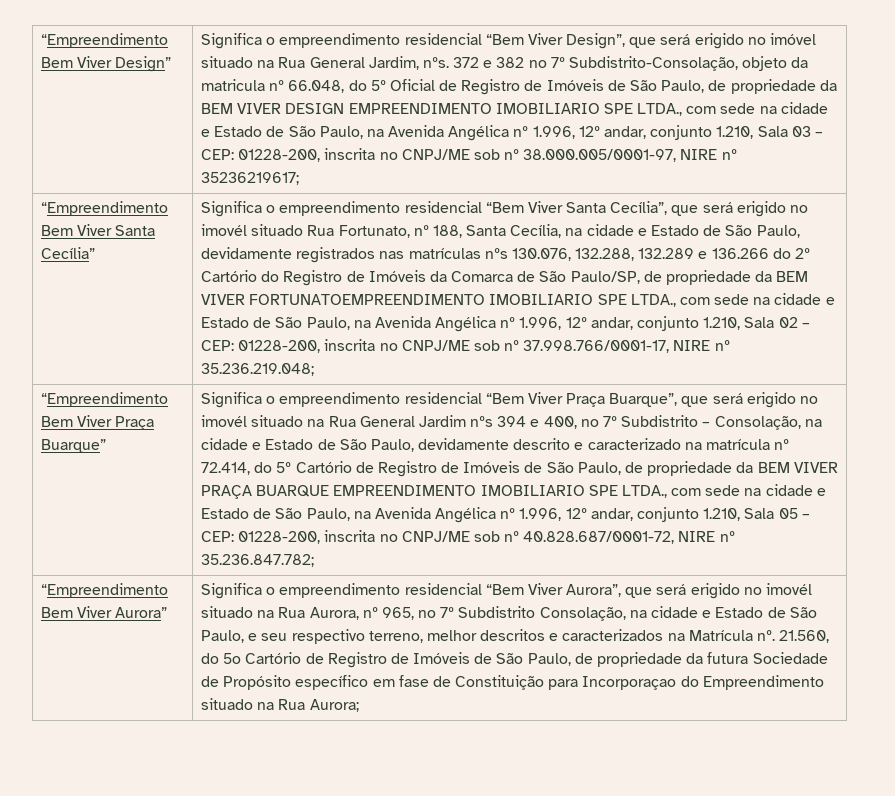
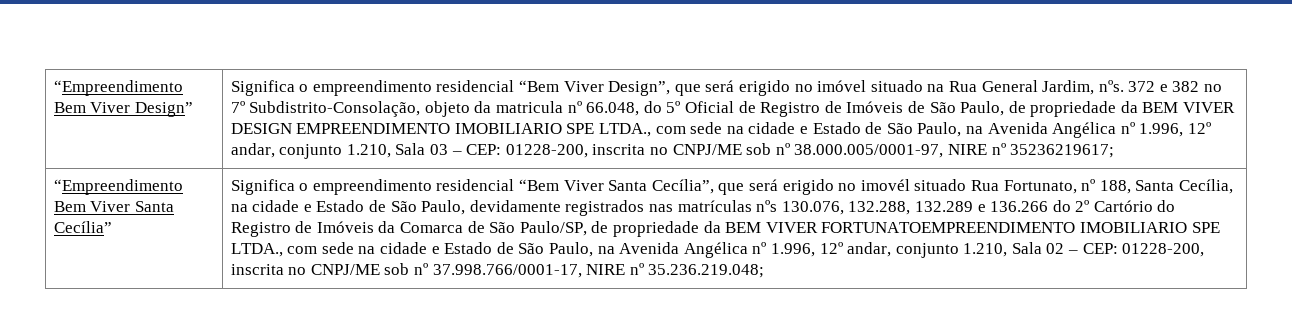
[40,392,168,407] [40,415,155,430] [40,439,106,453] [200,392,819,408] [200,415,822,430] [200,438,790,452] [200,461,838,477] [200,484,826,499] [200,507,810,523] [200,530,735,544] [200,554,314,567] [40,583,168,598] [40,606,168,618] [200,583,813,599] [200,606,817,621] [200,629,830,644] [200,652,828,668] [200,675,824,690] [200,698,359,712] // “Empreendimento Bem Viver Praça Buarque” | Significa o empreendimento residencial “Bem Viver Praça Buarque”, que será erigido no imovél situado na Rua General Jardim nºs 394 e 400, no 7º Subdistrito – Consolação, na cidade e Estado de São Paulo, devidamente descrito e caracterizado na matrícula nº 72.414, do 5º Cartório de Registro de Imóveis de São Paulo, de propriedade da BEM VIVER PRAÇA BUARQUE EMPREENDIMENTO IMOBILIARIO SPE LTDA., com sede na cidade e Estado de São Paulo, na Avenida Angélica nº 1.996, 12º andar, conjunto 1.210, Sala 05 – CEP: 01228-200, inscrita no CNPJ/ME sob nº 40.828.687/0001-72, NIRE nº 35.236.847.782; // “Empreendimento Bem Viver Aurora” | Significa o empreendimento residencial “Bem Viver Aurora”, que será erigido no imovél situado na Rua Aurora, nº 965, no 7º Subdistrito Consolação, na cidade e Estado de São Paulo, e seu respectivo terreno, melhor descritos e caracterizados na Matrícula nº. 21.560, do 5o Cartório de Registro de Imóveis de São Paulo, de propriedade da futura Sociedade de Propósito específico em fase de Constituição para Incorporaçao do Empreendimento situado na Rua Aurora; -> (765, 271) none

